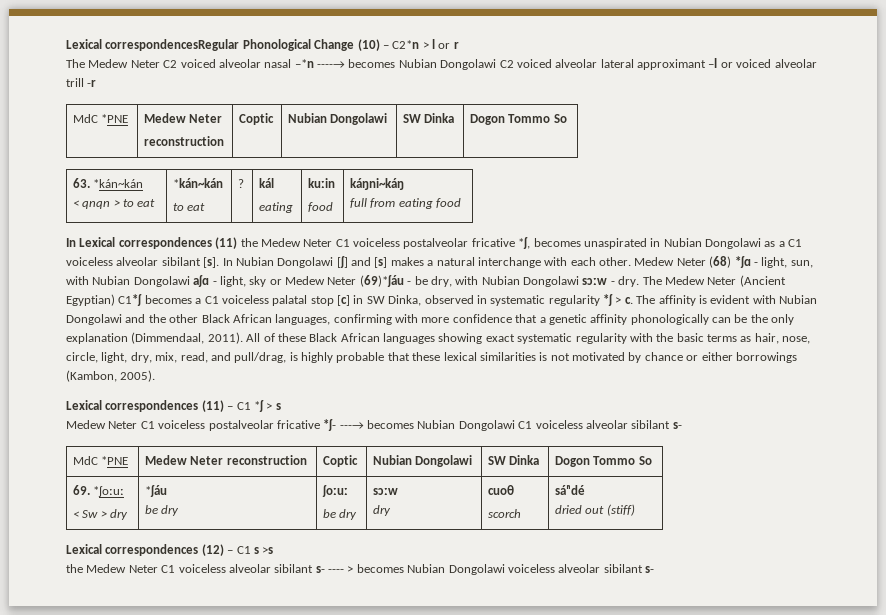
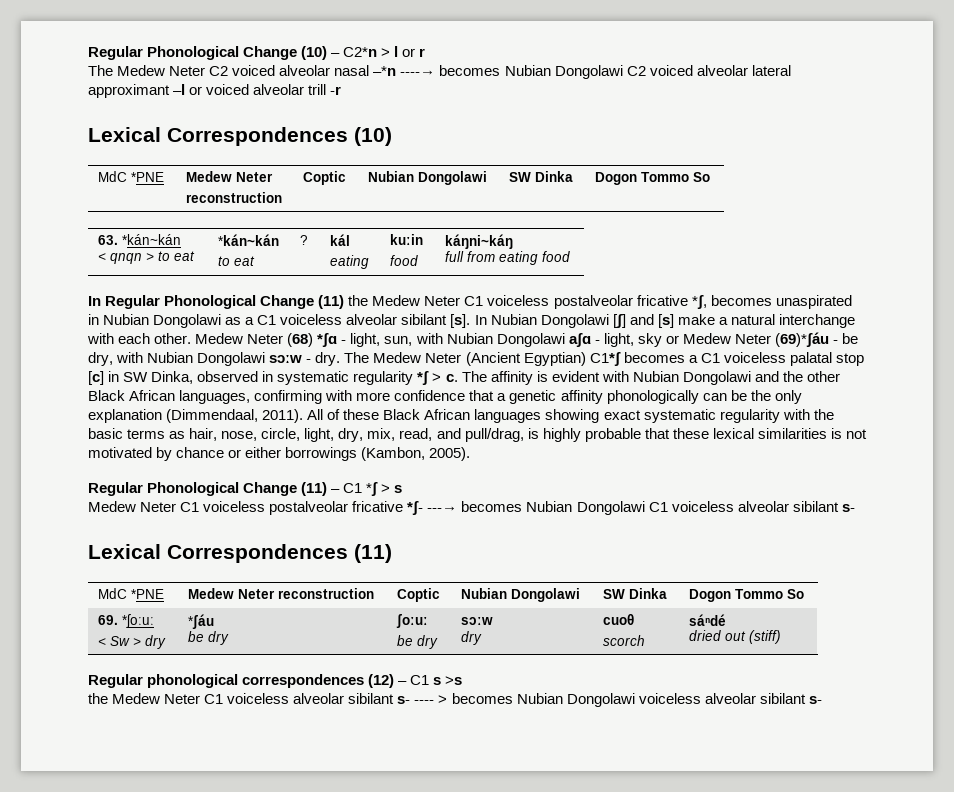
[66,39,240,51] Lexical correspondencesRegular -> [88,46,143,60] Regular
(97, 83) none -> [88,127,392,146] // Lexical Correspondences (10)
[79,237,212,249] Lexical correspondences -> [105,295,315,309] Regular Phonological Change
[390,257,424,266] makes -> [677,314,715,325] make
[66,400,199,412] Lexical correspondences -> [88,482,298,496] Regular Phonological Change
(682, 425) none -> [88,544,392,563] // Lexical Correspondences (11)
[66,544,102,554] Lexical -> [88,674,239,688] Regular phonological

